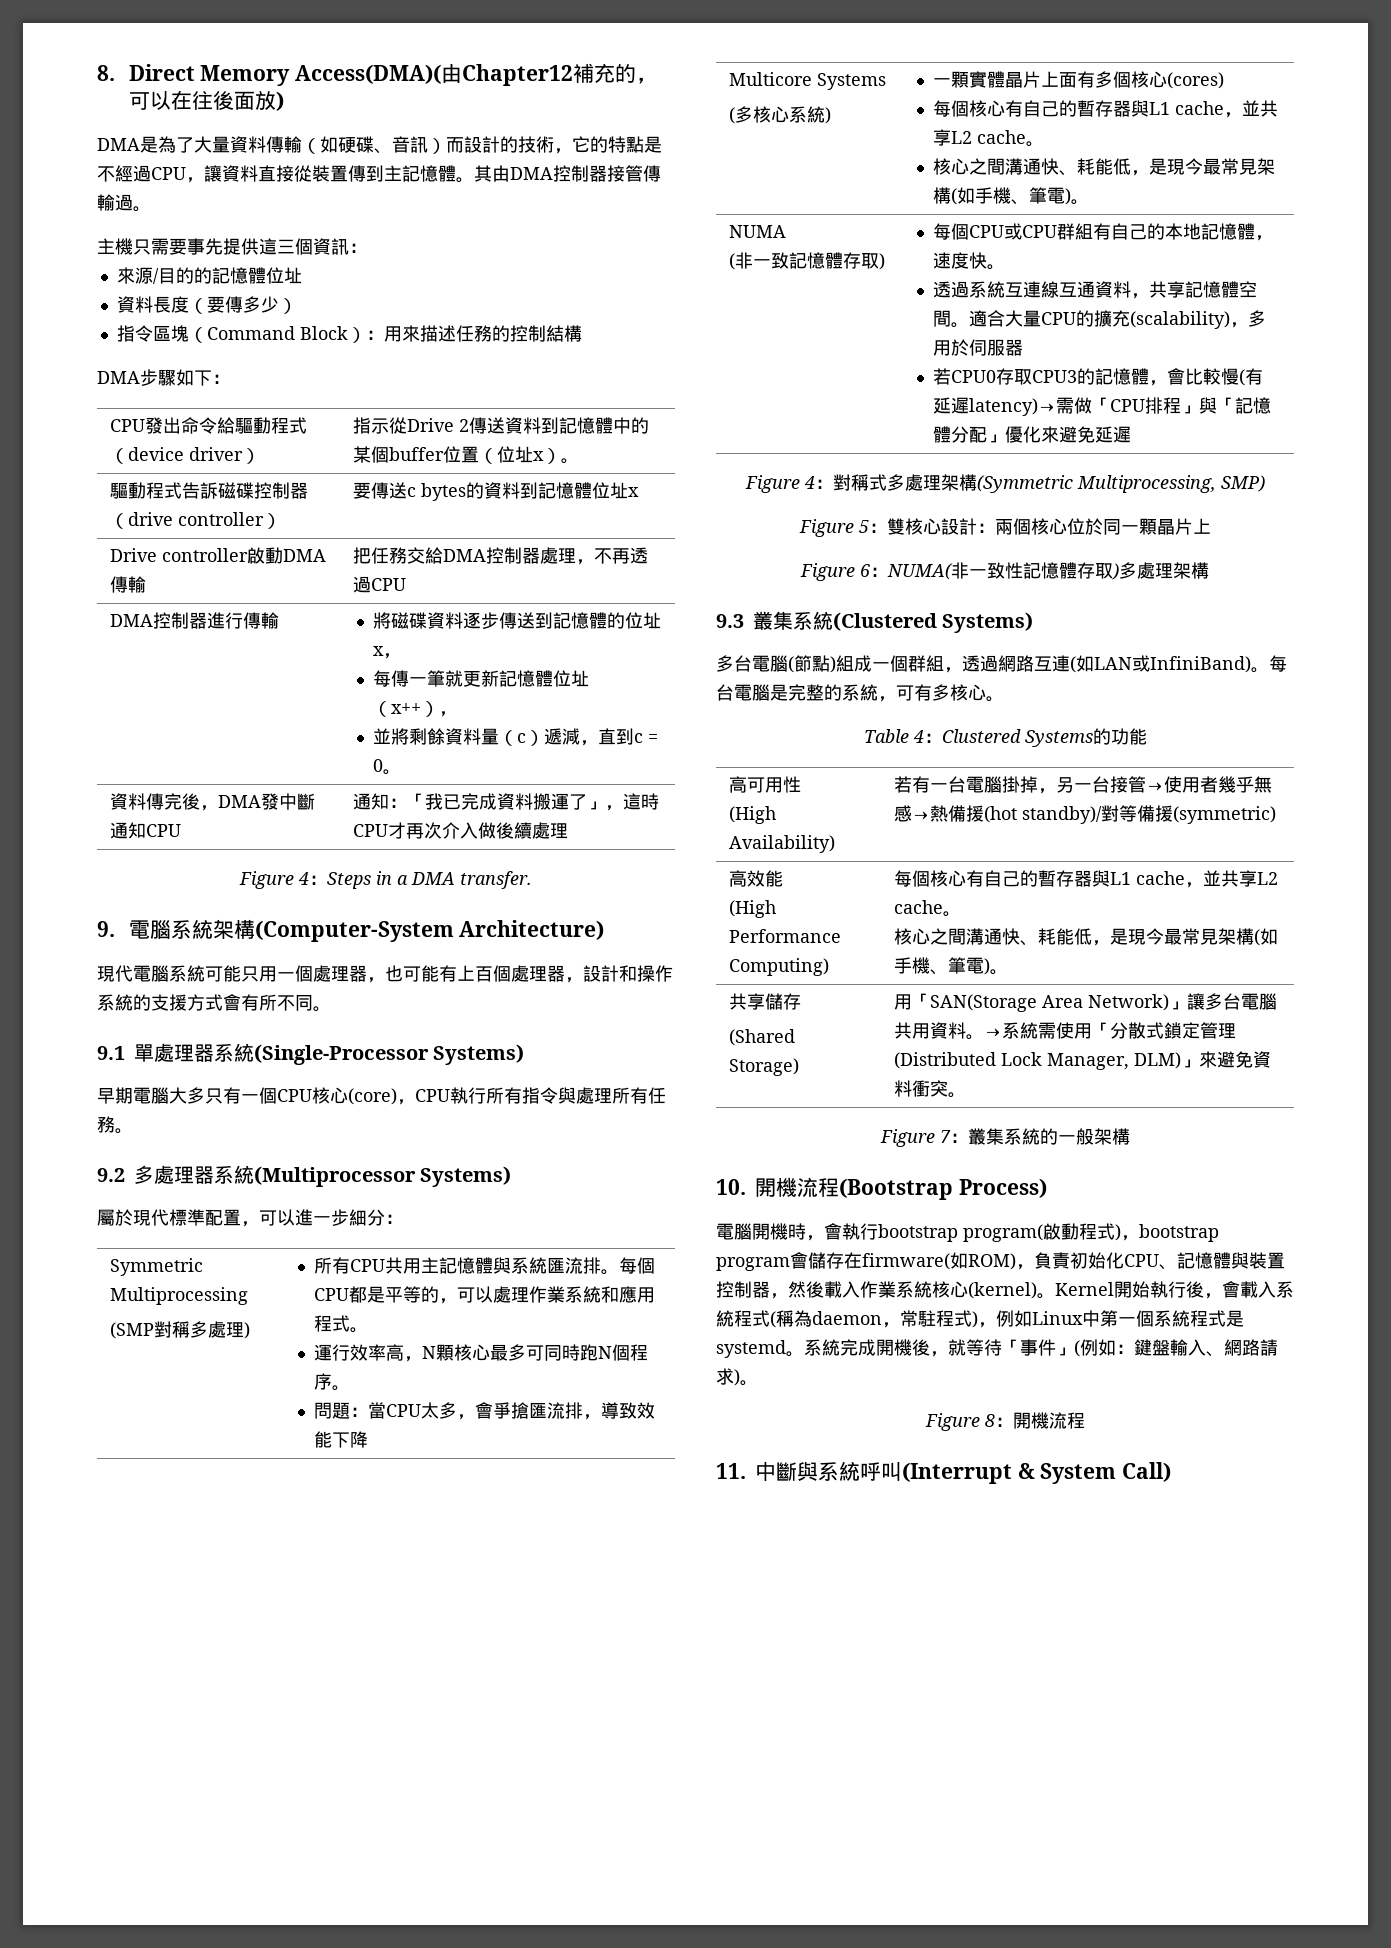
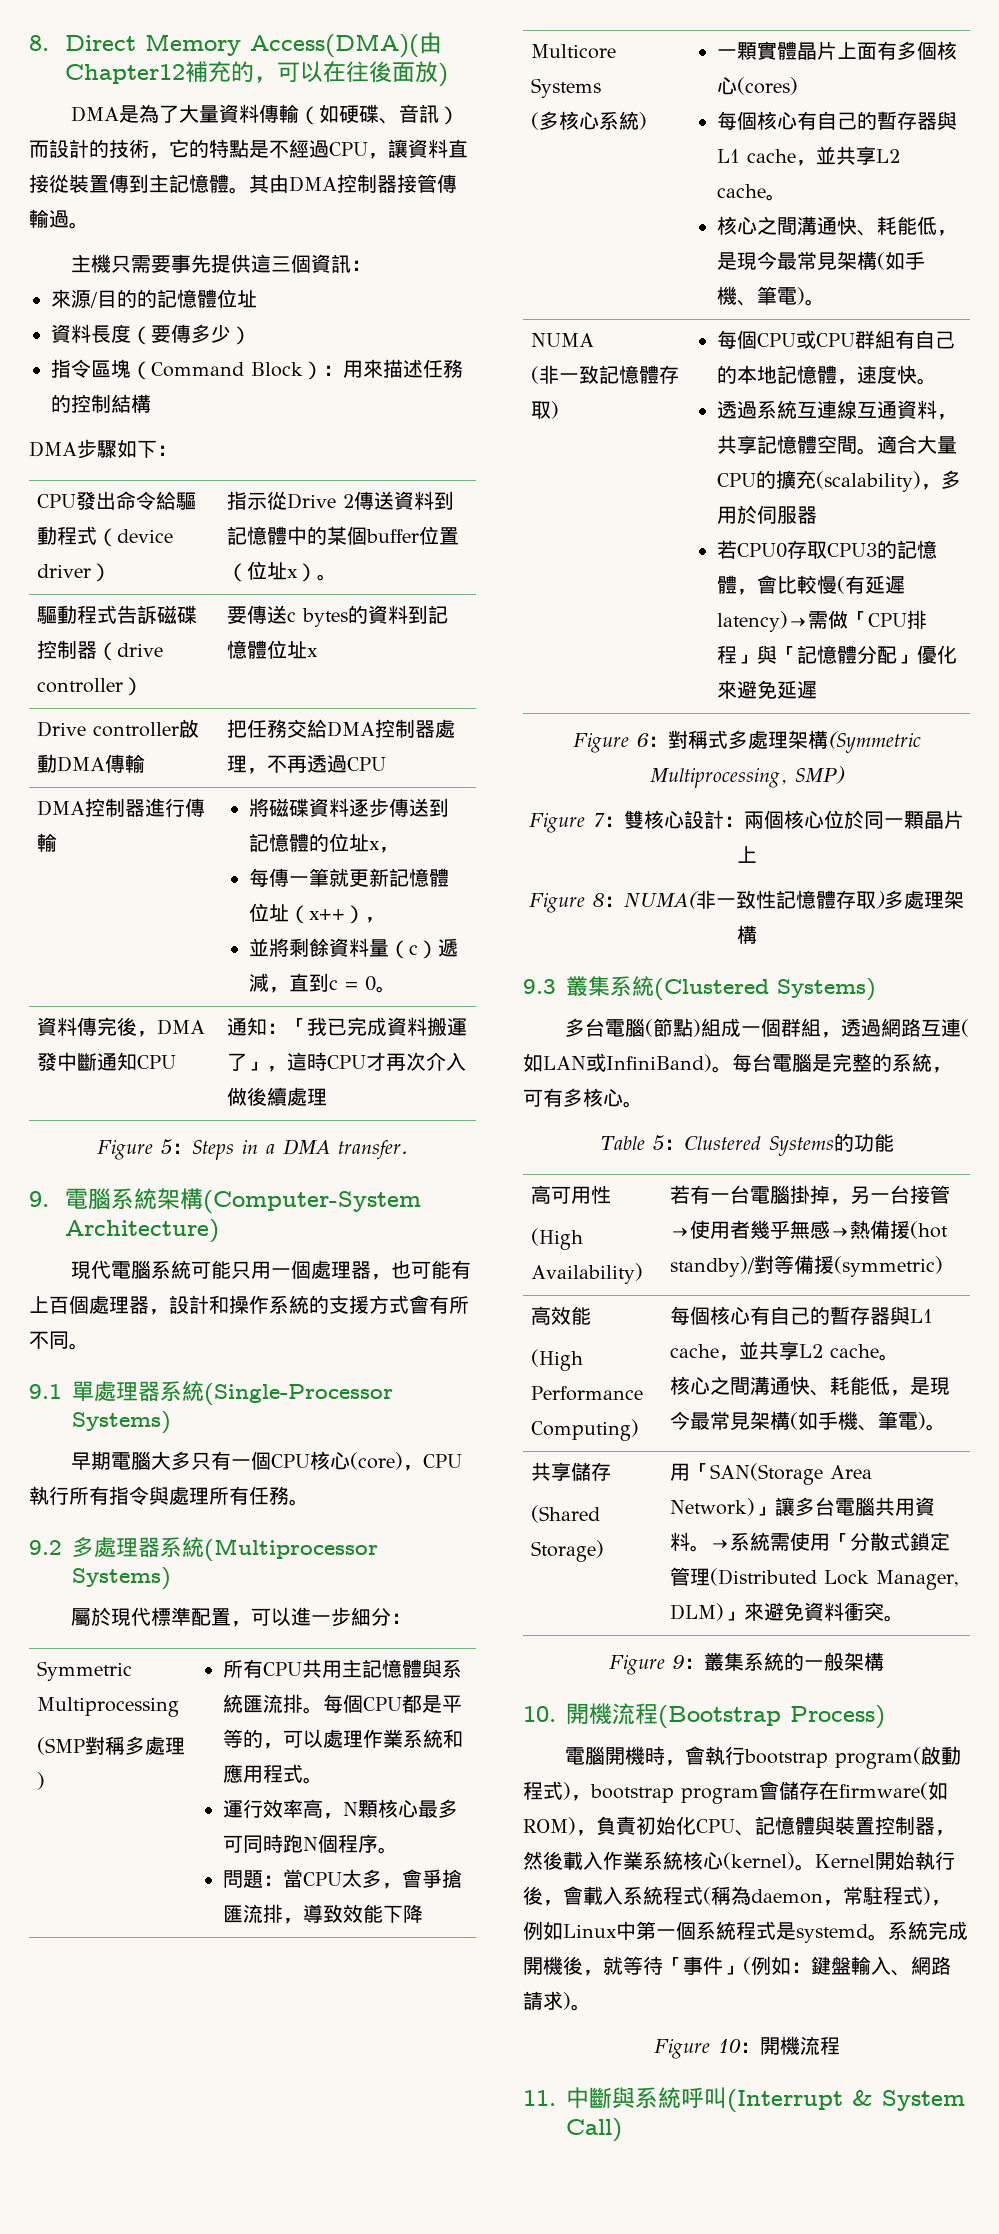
[298,872,309,885] 4 -> [161,1139,173,1155] 5
[803,476,815,489] 4 -> [636,733,649,747] 6
[858,520,869,533] 5 -> [593,813,605,827] 7
[860,564,870,577] 6 -> [593,893,604,907] 8
[912,730,924,743] 4 -> [652,1135,664,1151] 5
[939,1130,951,1143] 7 -> [673,1655,684,1669] 9
[984,1414,995,1427] 8 -> [717,2039,741,2053] 10

